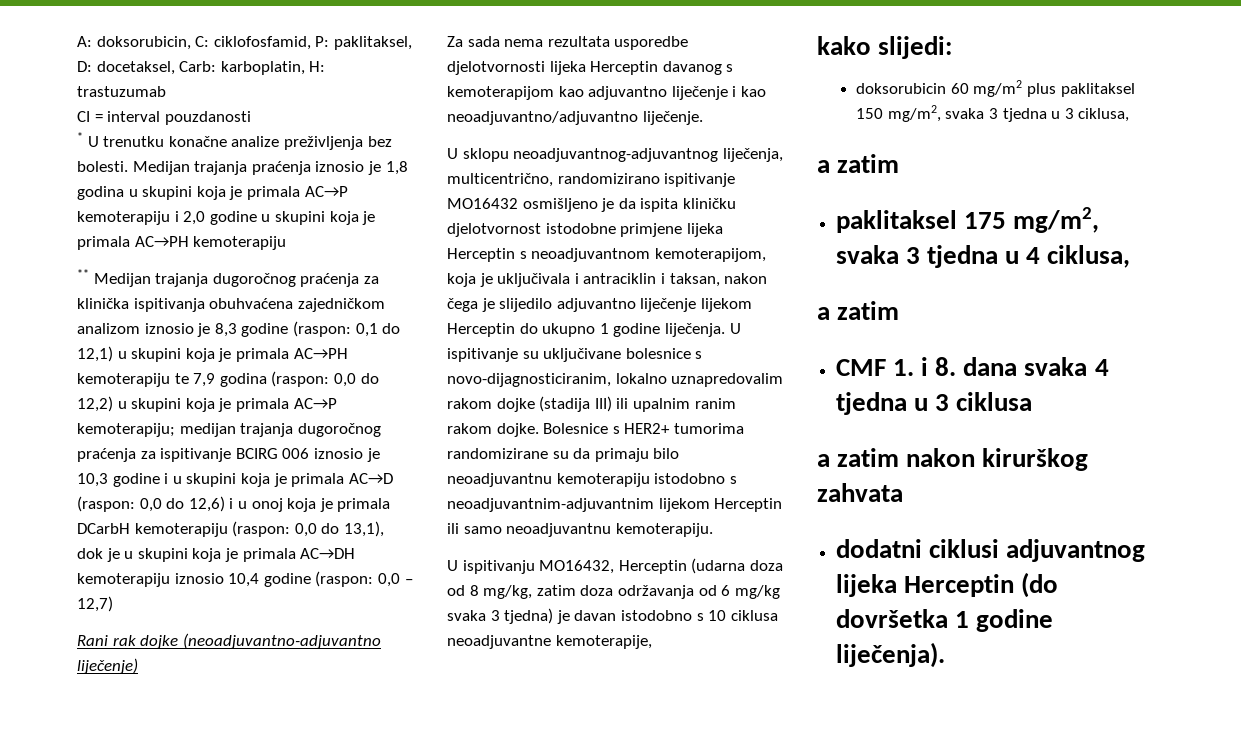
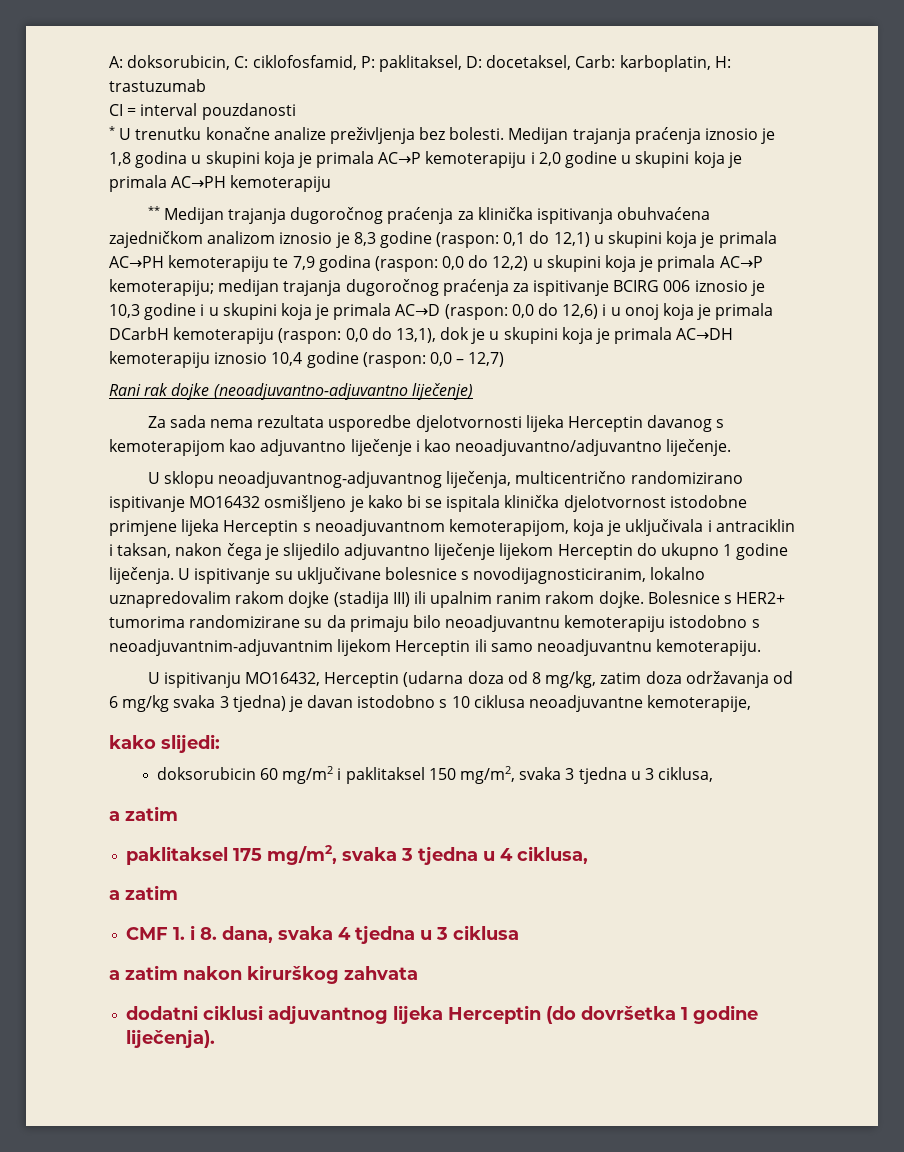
[447,173,553,187] multicentrično, -> [515,471,627,484] multicentrično
[618,198,736,212] da ispita kliničku -> [367,495,560,512] kako bi se ispitala klinička
[447,373,611,387] novo-dijagnosticiranim, -> [473,567,647,584] novodijagnosticiranim,
[1026,83,1056,97] plus -> [337,768,342,780] i
[963,357,1018,376] dana -> [222,926,274,943] dana,

